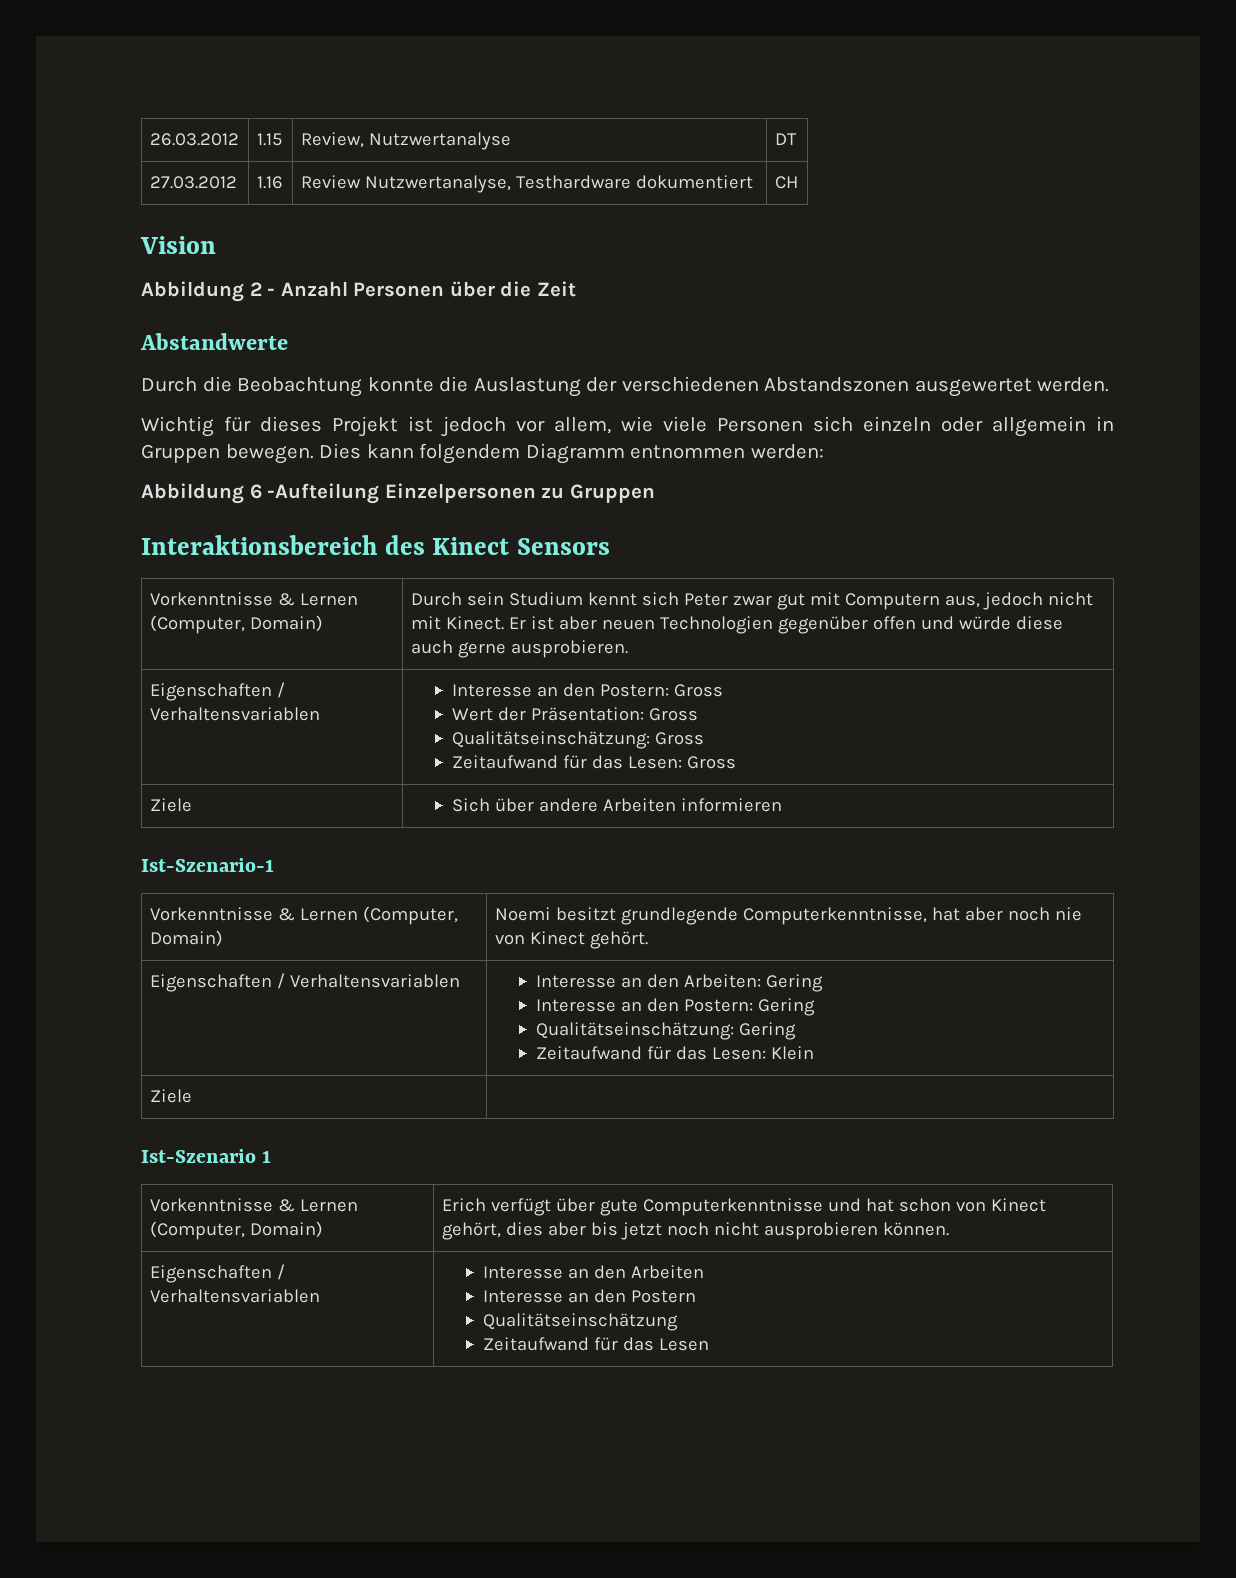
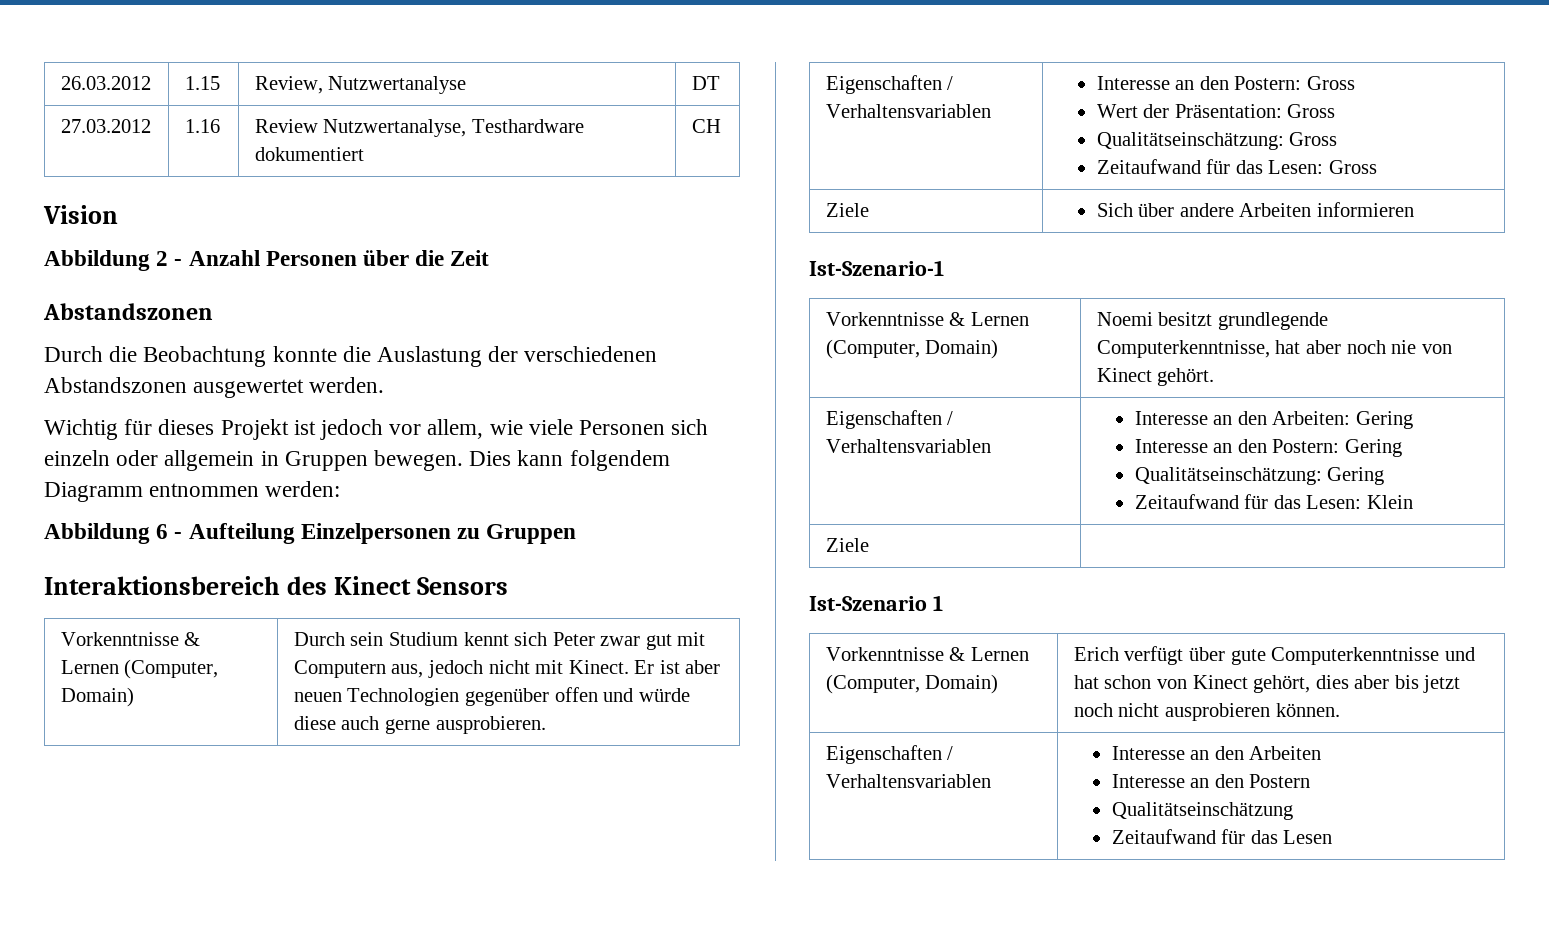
[140,333,288,350] Abstandwerte -> [43,303,213,320] Abstandszonen
[267,483,380,504] -Aufteilung -> [174,523,295,544] - Aufteilung

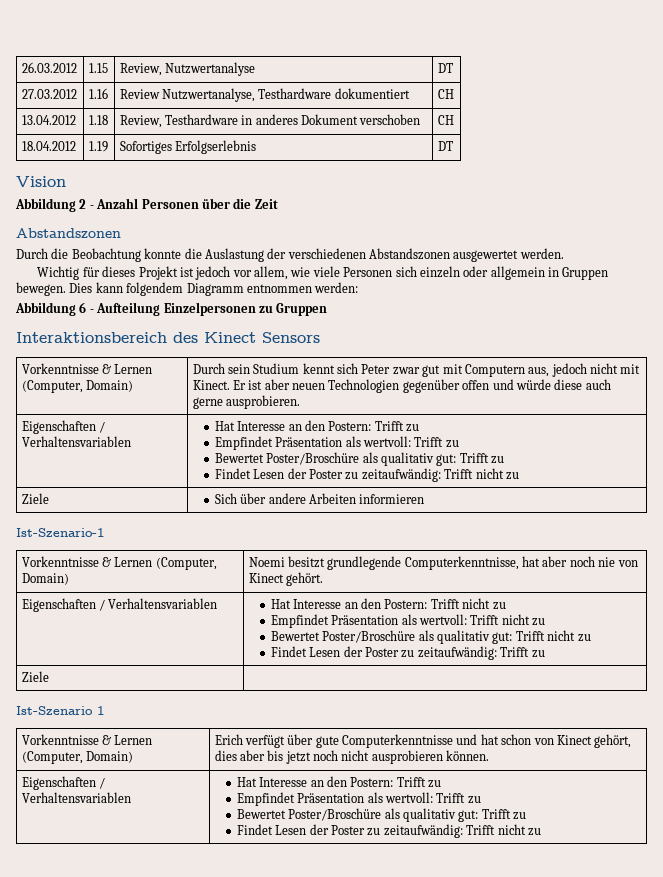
(721, 126) none -> [21,115,76,125] [88,115,108,125] [119,114,421,128] [437,115,454,125] [21,141,76,151] [88,141,108,152] [119,140,256,154] [437,141,453,151] // 13.04.2012 | 1.18 | Review, Testhardware in anderes Dokument verschoben | CH // 18.04.2012 | 1.19 | Sofortiges Erfolgserlebnis | DT
[1096,76,1355,90] [1096,104,1336,118] [1096,132,1338,150] [1096,159,1377,174] Interesse an den Postern: Gross // Wert der Präsentation: Gross // Qualitätseinschätzung: Gross // Zeitaufwand für das Lesen: Gross -> [214,420,420,432] [214,436,459,450] [214,452,505,466] [214,468,519,482] Hat Interesse an den Postern: Trifft zu // Empfindet Präsentation als wertvoll: Trifft zu // Bewertet Poster/Broschüre als qualitativ gut: Trifft zu // Findet Lesen der Poster zu zeitaufwändig: Trifft nicht zu
[1134,411,1413,429] [1134,439,1402,457] [1134,467,1385,485] [1134,494,1413,509] Interesse an den Arbeiten: Gering // Interesse an den Postern: Gering // Qualitätseinschätzung: Gering // Zeitaufwand für das Lesen: Klein -> [270,598,506,610] [270,614,546,628] [270,630,591,644] [270,646,545,660] Hat Interesse an den Postern: Trifft nicht zu // Empfindet Präsentation als wertvoll: Trifft nicht zu // Bewertet Poster/Broschüre als qualitativ gut: Trifft nicht zu // Findet Lesen der Poster zu zeitaufwändig: Trifft zu
[1111,746,1322,760] [1111,774,1311,788] [1111,802,1293,820] [1111,829,1333,844] Interesse an den Arbeiten // Interesse an den Postern // Qualitätseinschätzung // Zeitaufwand für das Lesen -> [236,776,442,788] [236,792,481,806] [236,808,527,822] [236,824,541,838] Hat Interesse an den Postern: Trifft zu // Empfindet Präsentation als wertvoll: Trifft zu // Bewertet Poster/Broschüre als qualitativ gut: Trifft zu // Findet Lesen der Poster zu zeitaufwändig: Trifft nicht zu

